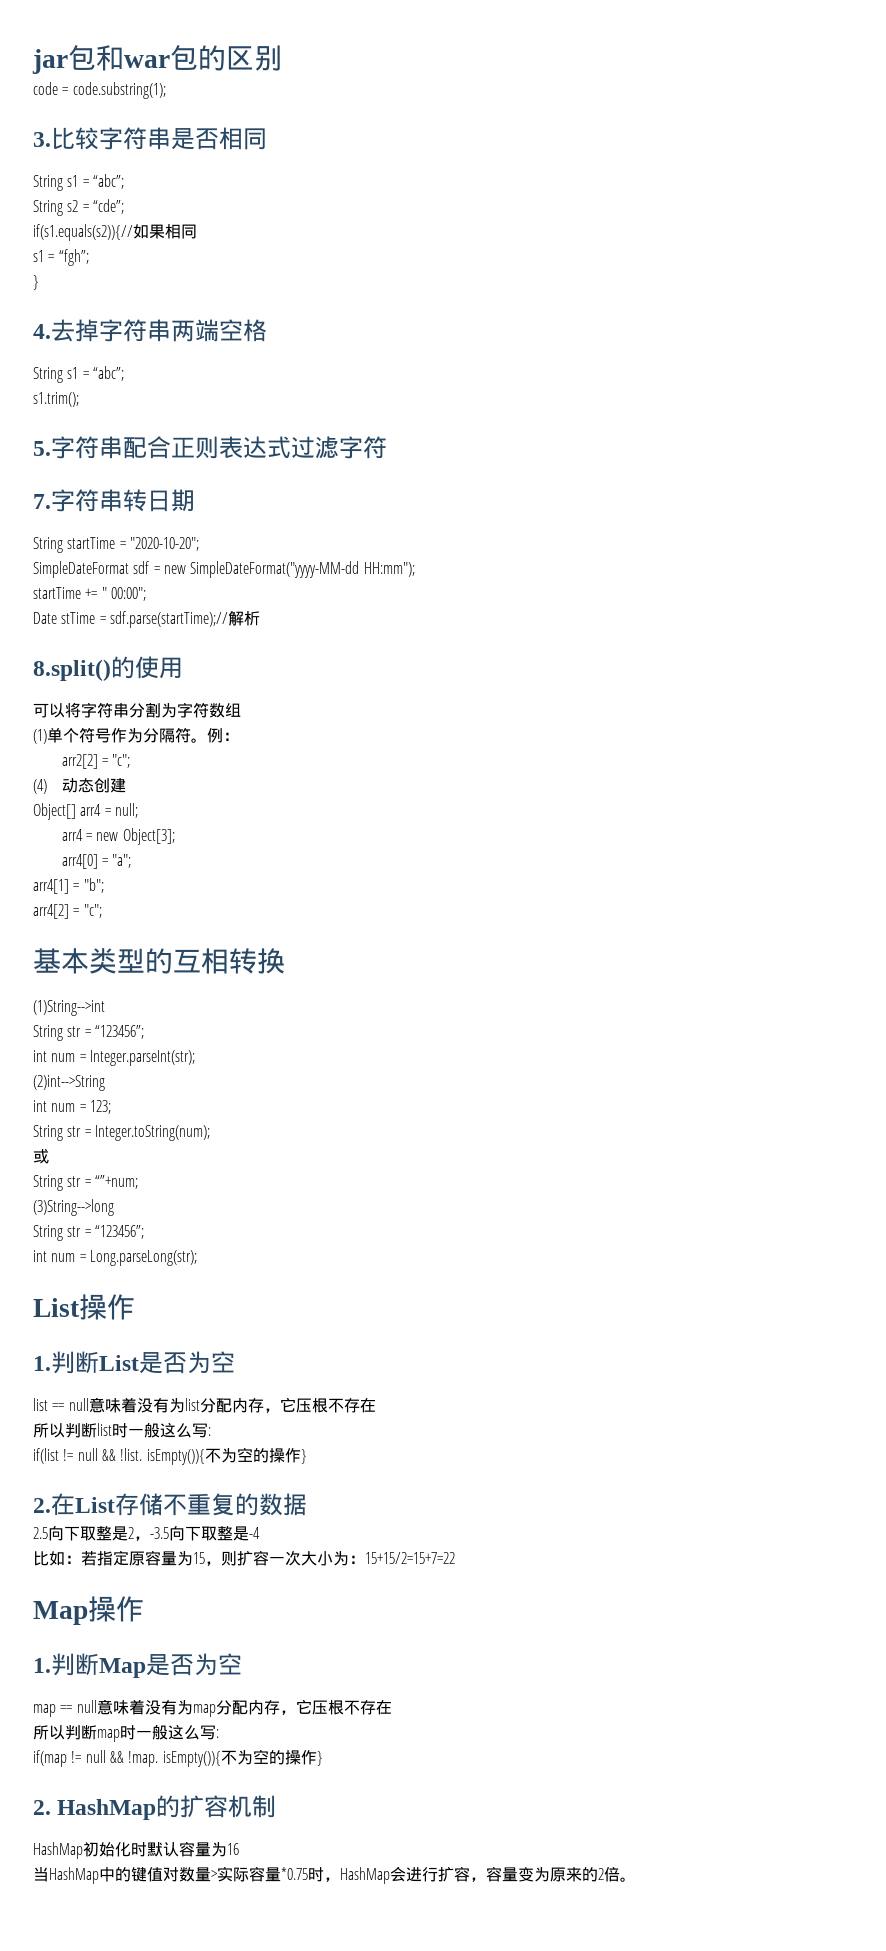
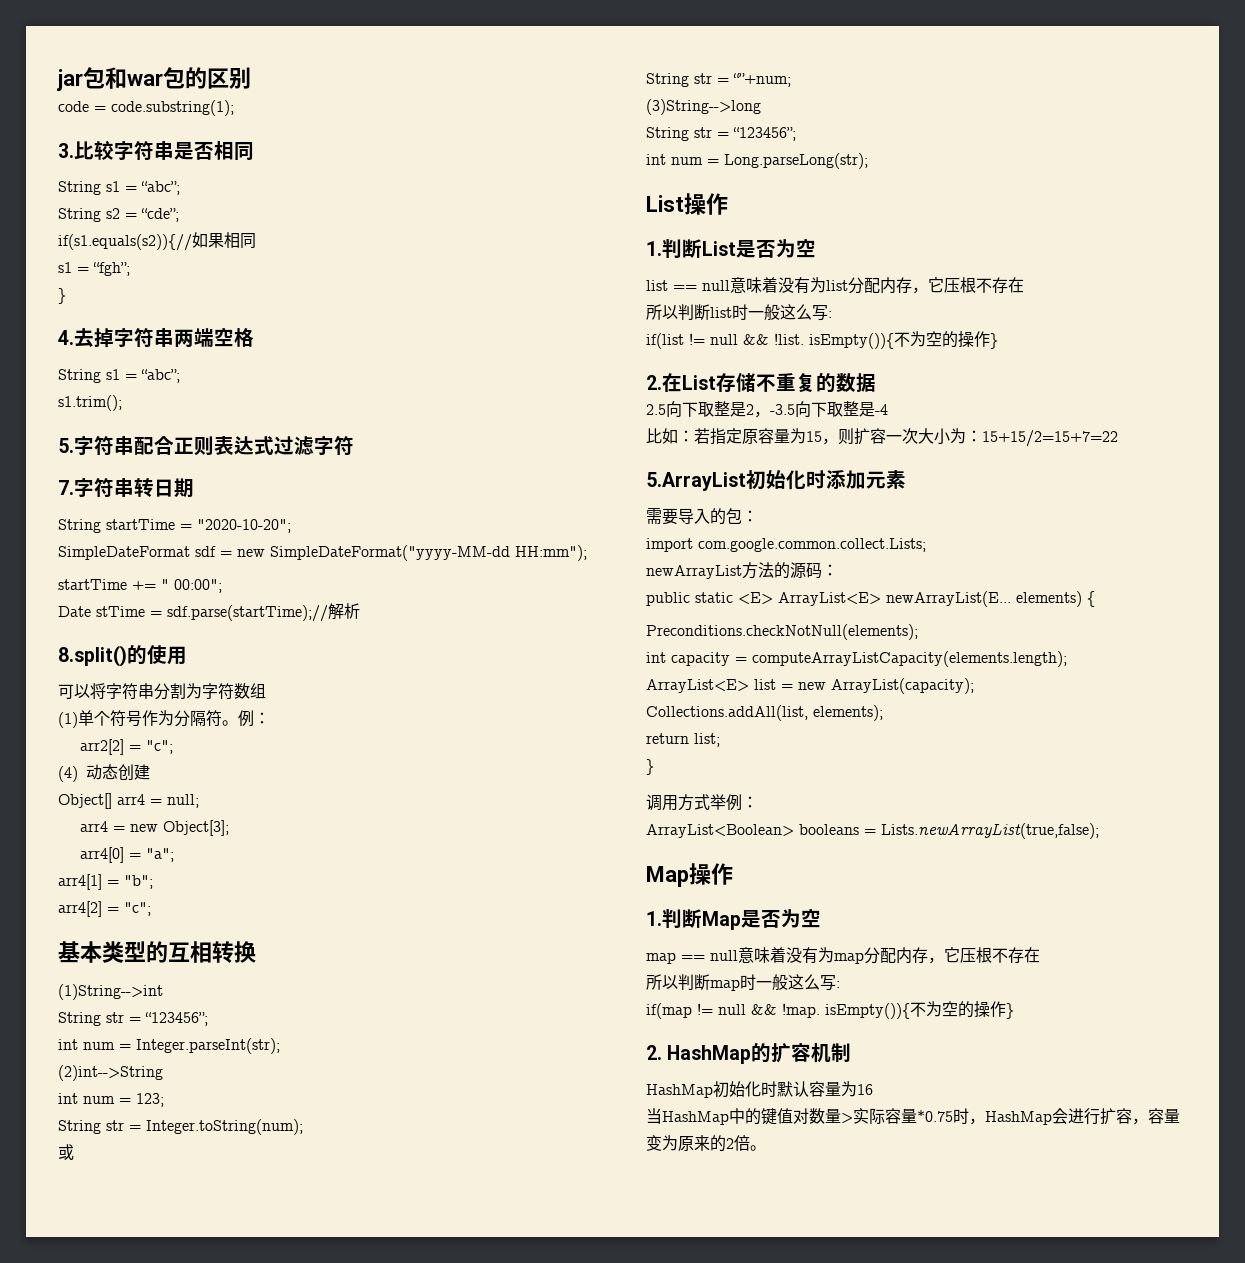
(455, 1558) none -> [646,470,906,491] [646,508,758,525] [646,538,926,552] [646,562,838,579] [646,591,1095,607] [646,624,918,640] [646,651,1067,667] [646,678,974,694] [646,705,883,721] [646,733,720,747] [646,759,654,775] [646,794,758,811] [646,823,1099,839] // 5.ArrayList初始化时添加元素 // 需要导入的包： // import com.google.common.collect.Lists; // newArrayList方法的源码： // public static <E> ArrayList<E> newArrayList(E... elements) { // Preconditions.checkNotNull(elements); // int capacity = computeArrayListCapacity(elements.length); // ArrayList<E> list = new ArrayList(capacity); // Collections.addAll(list, elements); // return list; // } // 调用方式举例： // ArrayList<Boolean> booleans = Lists.newArrayList(true,false);

